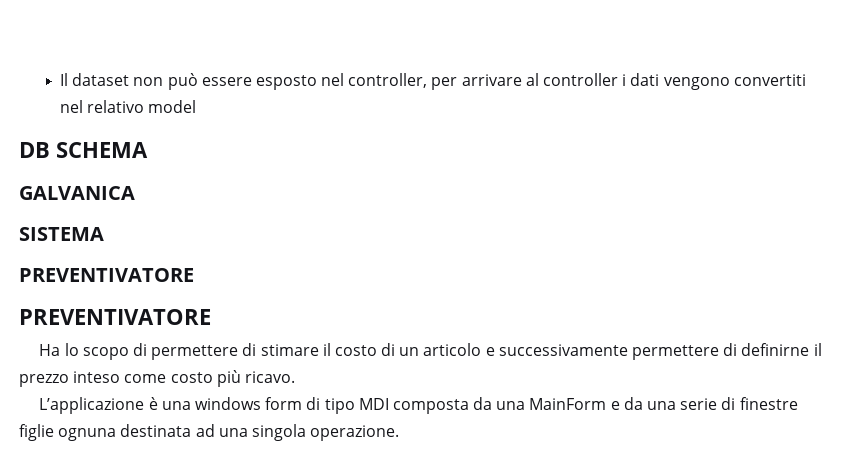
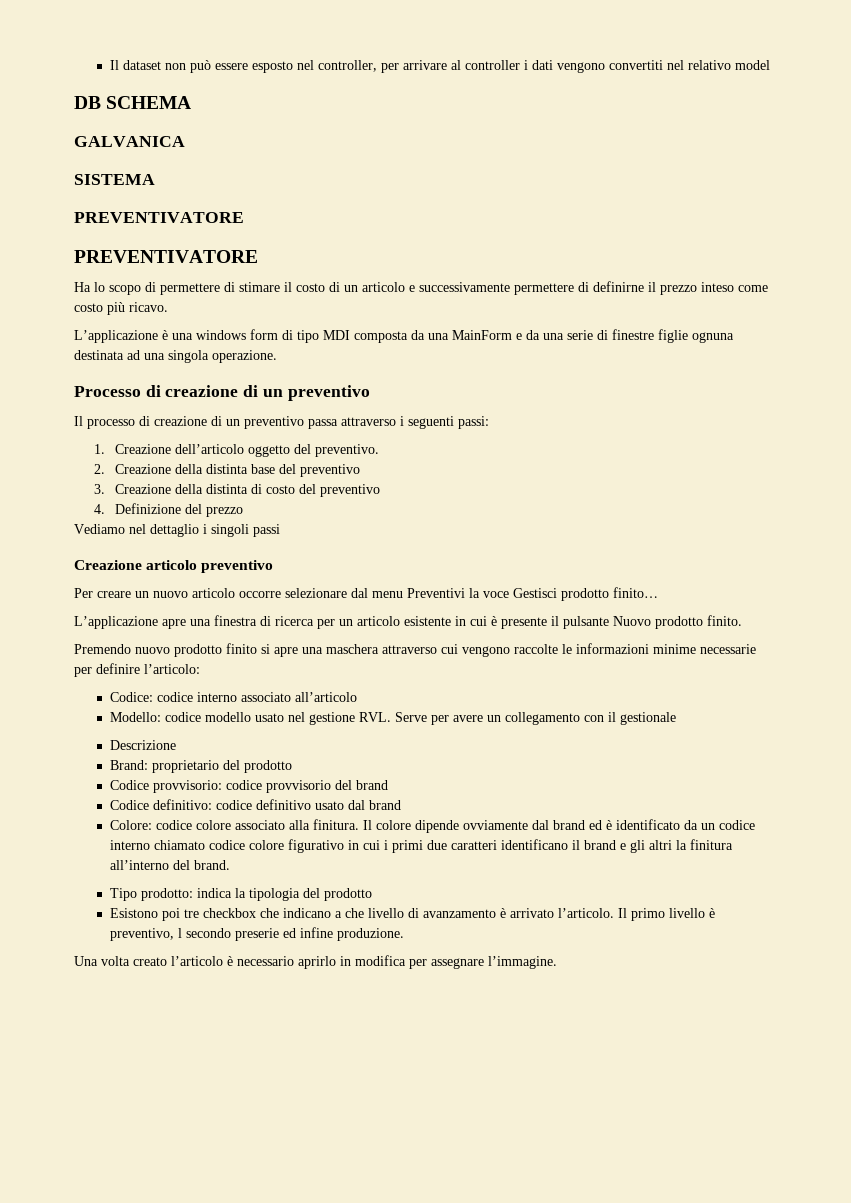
(400, 433) none -> [74,385,370,401] [74,416,489,429] [94,444,379,457] [94,464,360,477] [94,484,380,497] [94,503,243,517] [74,524,280,537] [74,560,274,573] [74,587,658,601] [74,615,742,629] [74,643,756,657] [74,663,200,677] [109,692,357,702] [109,712,676,725] [109,740,176,750] [109,760,292,773] [109,780,388,793] [109,799,401,810] [109,819,755,833] [109,839,733,853] [109,860,230,870] [109,888,372,901] [109,908,715,921] [109,927,404,941] [74,955,557,969] // Processo di creazione di un preventivo // Il processo di creazione di un preventivo passa attraverso i seguenti passi: // 1. Creazione dell’articolo oggetto del preventivo. // 2. Creazione della distinta base del preventivo // 3. Creazione della distinta di costo del preventivo // 4. Definizione del prezzo // Vediamo nel dettaglio i singoli passi // Creazione articolo preventivo // Per creare un nuovo articolo occorre selezionare dal menu Preventivi la voce Gestisci prodotto finito… // L’applicazione apre una finestra di ricerca per un articolo esistente in cui è presente il pulsante Nuovo prodotto finito. // Premendo nuovo prodotto finito si apre una maschera attraverso cui vengono raccolte le informazioni minime necessarie per definire l’articolo: // Codice: codice interno associato all’articolo // Modello: codice modello usato nel gestione RVL. Serve per avere un collegamento con il gestionale // Descrizione // Brand: proprietario del prodotto // Codice provvisorio: codice provvisorio del brand // Codice definitivo: codice definitivo usato dal brand // Colore: codice colore associato alla finitura. Il colore dipende ovviamente dal brand ed è identificato da un codice interno chiamato codice colore figurativo in cui i primi due caratteri identificano il brand e gli altri la finitura all’interno del brand. // Tipo prodotto: indica la tipologia del prodotto // Esistono poi tre checkbox che indicano a che livello di avanzamento è arrivato l’articolo. Il primo livello è preventivo, l secondo preserie ed infine produzione. // Una volta creato l’articolo è necessario aprirlo in modifica per assegnare l’immagine.

